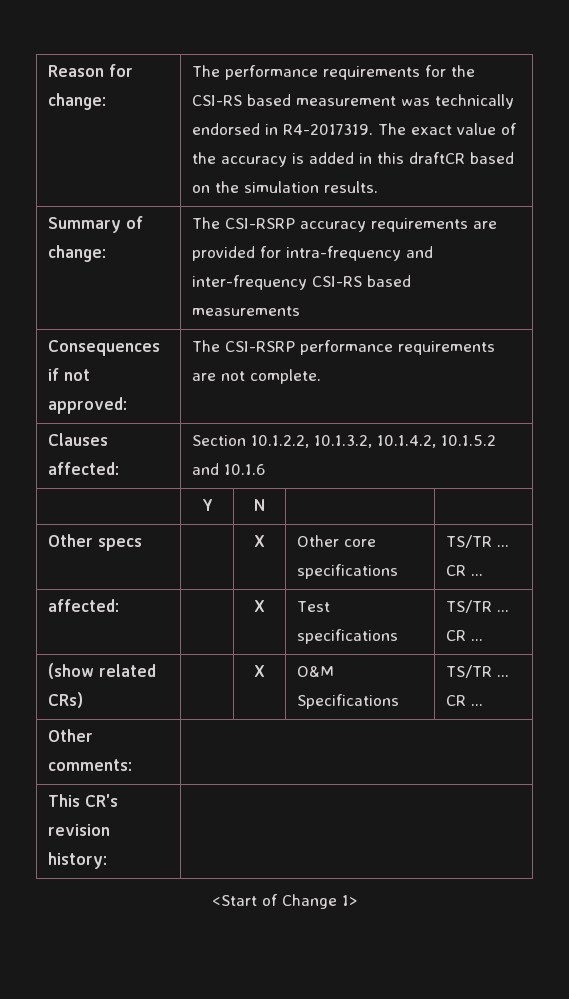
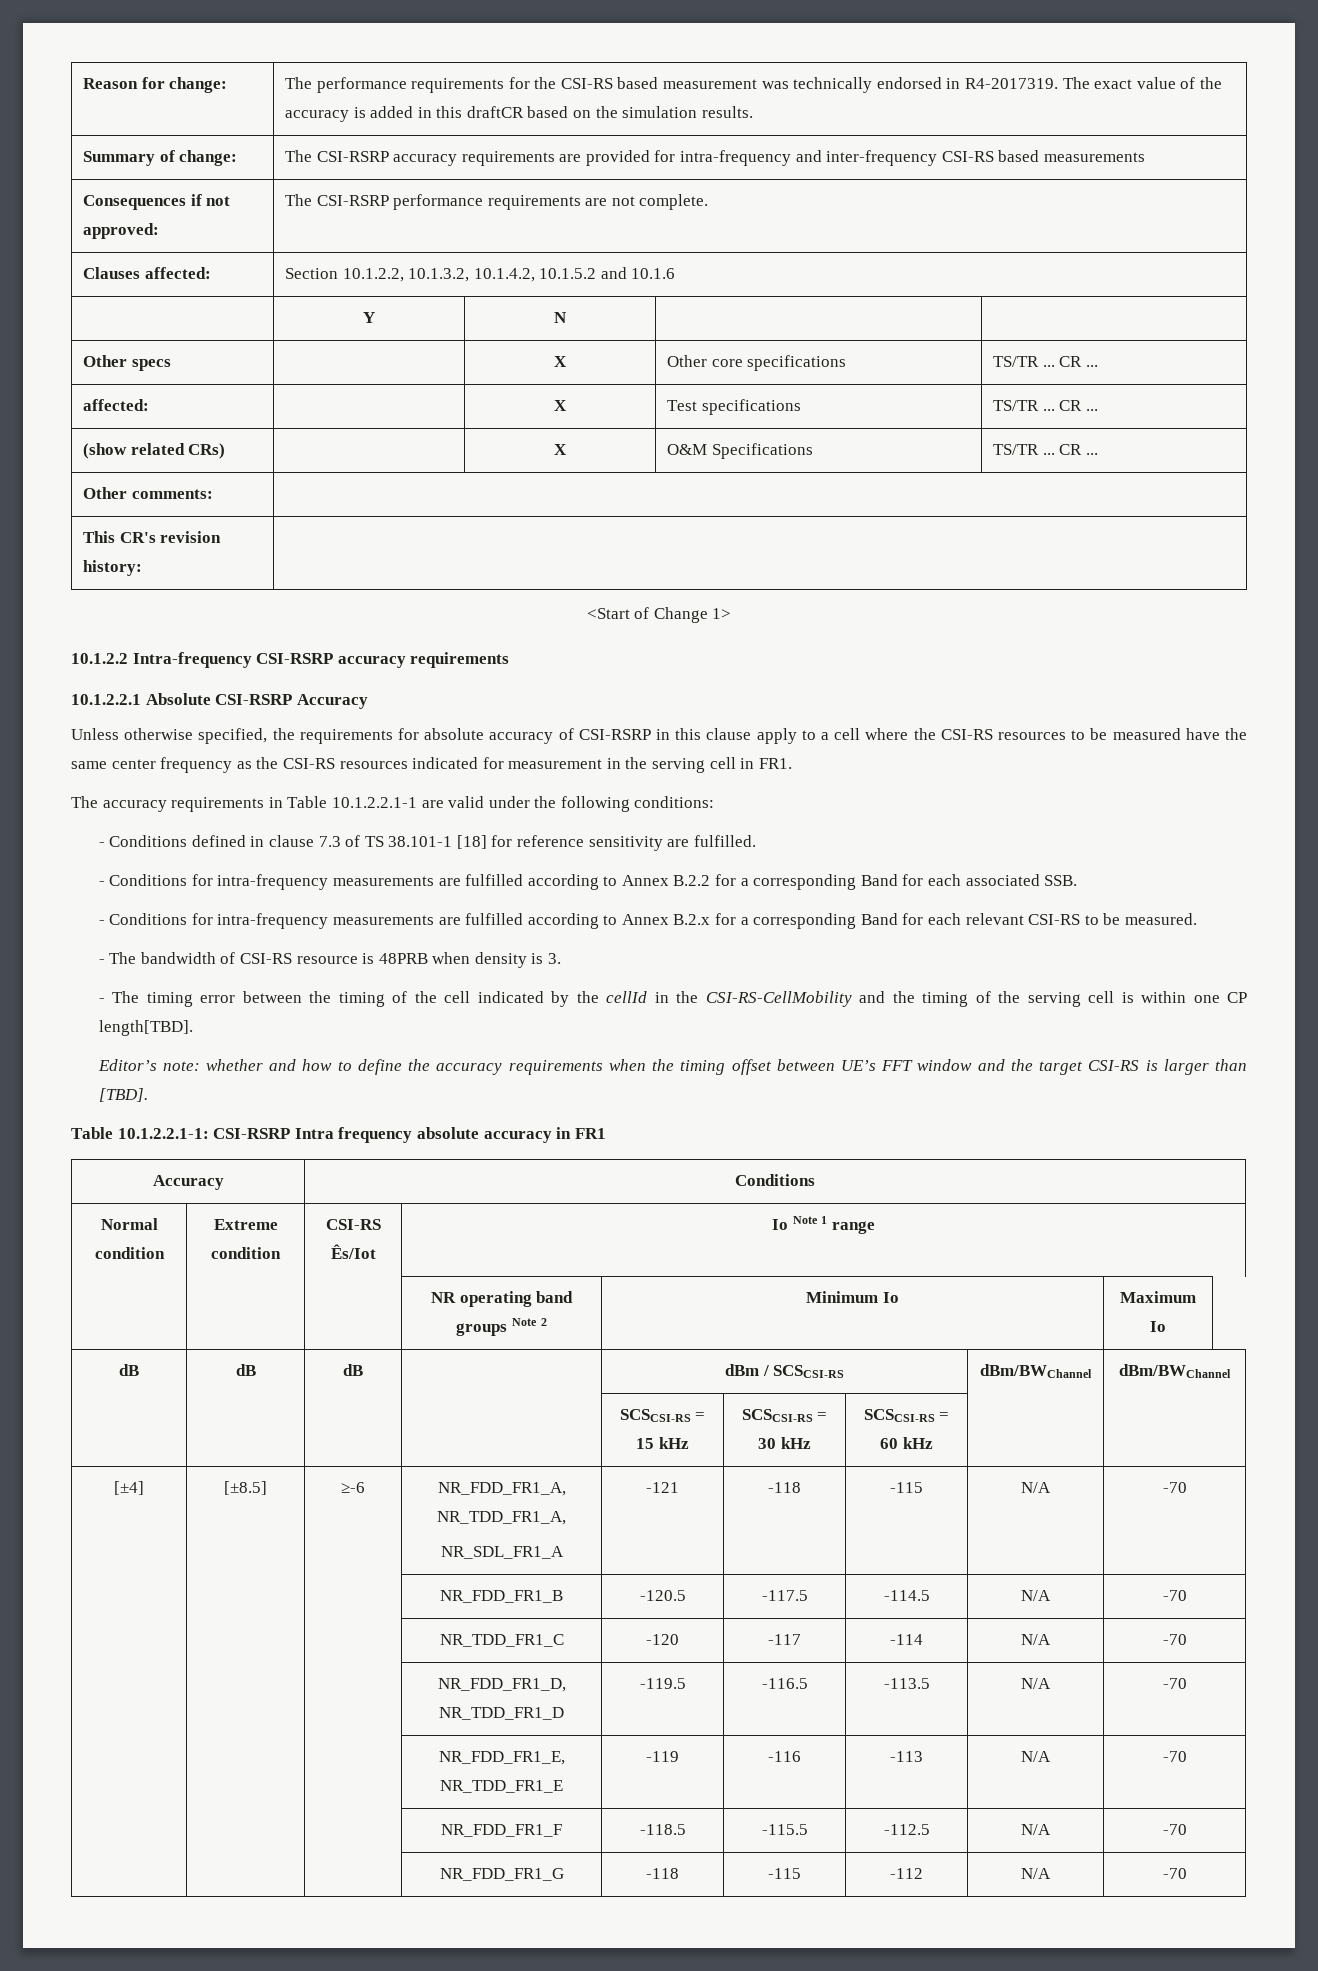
(357, 900) none -> [71,652,510,668] [71,693,368,709] [71,728,1248,744] [71,757,792,773] [71,796,715,812] [98,835,756,851] [98,874,1078,890] [98,913,1197,929] [98,952,562,968] [98,991,1247,1007] [98,1020,193,1036] [97,1059,1247,1075] [98,1088,148,1102] [71,1127,606,1143] [152,1175,224,1190] [735,1174,815,1186] [100,1218,158,1230] [94,1247,165,1259] [213,1219,278,1230] [211,1247,281,1259] [325,1219,381,1230] [330,1244,376,1259] [772,1216,875,1234] [430,1291,574,1307] [456,1318,547,1336] [806,1291,899,1303] [1120,1291,1196,1303] [1150,1321,1166,1332] [119,1364,139,1376] [235,1364,256,1376] [343,1364,363,1376] [724,1364,845,1378] [980,1364,1092,1378] [1119,1364,1231,1378] [619,1409,706,1422] [636,1437,689,1449] [741,1409,828,1422] [758,1437,811,1449] [863,1409,950,1422] [880,1437,933,1449] [114,1481,144,1495] [224,1481,267,1495] [341,1482,365,1493] [437,1482,566,1496] [437,1511,566,1525] [440,1546,564,1559] [646,1482,679,1493] [768,1482,801,1493] [890,1482,923,1493] [1021,1482,1051,1493] [1162,1482,1187,1493] [440,1590,563,1603] [639,1590,686,1601] [761,1590,808,1601] [883,1590,930,1601] [1021,1590,1051,1601] [1162,1590,1187,1601] [439,1634,564,1647] [646,1634,679,1645] [768,1634,801,1645] [890,1634,923,1645] [1021,1634,1051,1645] [1162,1634,1187,1645] [437,1678,566,1692] [439,1707,564,1720] [639,1678,686,1689] [761,1678,808,1689] [883,1678,930,1689] [1021,1678,1051,1689] [1162,1678,1187,1689] [438,1751,565,1765] [440,1780,563,1793] [646,1751,679,1762] [768,1751,801,1762] [890,1751,923,1762] [1021,1751,1051,1762] [1162,1751,1187,1762] [441,1824,562,1837] [639,1824,686,1835] [761,1824,808,1835] [883,1824,930,1835] [1021,1824,1051,1835] [1162,1824,1187,1835] [439,1868,564,1881] [646,1868,679,1879] [768,1868,801,1879] [890,1868,923,1879] [1021,1868,1051,1879] [1162,1868,1187,1879] // 10.1.2.2 Intra-frequency CSI-RSRP accuracy requirements // 10.1.2.2.1 Absolute CSI-RSRP Accuracy // Unless otherwise specified, the requirements for absolute accuracy of CSI-RSRP in this clause apply to a cell where the CSI-RS resources to be measured have the same center frequency as the CSI-RS resources indicated for measurement in the serving cell in FR1. // The accuracy requirements in Table 10.1.2.2.1-1 are valid under the following conditions: // - Conditions defined in clause 7.3 of TS 38.101-1 [18] for reference sensitivity are fulfilled. // - Conditions for intra-frequency measurements are fulfilled according to Annex B.2.2 for a corresponding Band for each associated SSB. // - Conditions for intra-frequency measurements are fulfilled according to Annex B.2.x for a corresponding Band for each relevant CSI-RS to be measured. // - The bandwidth of CSI-RS resource is 48PRB when density is 3. // - The timing error between the timing of the cell indicated by the cellId in the CSI-RS-CellMobility and the timing of the serving cell is within one CP length[TBD]. // Editor’s note: whether and how to define the accuracy requirements when the timing offset between UE’s FFT window and the target CSI-RS is larger than [TBD]. // Table 10.1.2.2.1-1: CSI-RSRP Intra frequency absolute accuracy in FR1 // Accuracy | Conditions // Normal condition | Extreme condition | CSI-RS Ês/Iot | Io Note 1 range // | | | NR operating band groups Note 2 | Minimum Io | Maximum Io // dB | dB | dB | | dBm / SCSCSI-RS | dBm/BWChannel | dBm/BWChannel // | | | | SCSCSI-RS = 15 kHz | SCSCSI-RS = 30 kHz | SCSCSI-RS = 60 kHz | | // [±4] | [±8.5] | ≥-6 | NR_FDD_FR1_A, NR_TDD_FR1_A, // NR_SDL_FR1_A | -121 | -118 | -115 | N/A | -70 // | | | NR_FDD_FR1_B | -120.5 | -117.5 | -114.5 | N/A | -70 // | | | NR_TDD_FR1_C | -120 | -117 | -114 | N/A | -70 // | | | NR_FDD_FR1_D, NR_TDD_FR1_D | -119.5 | -116.5 | -113.5 | N/A | -70 // | | | NR_FDD_FR1_E, NR_TDD_FR1_E | -119 | -116 | -113 | N/A | -70 // | | | NR_FDD_FR1_F | -118.5 | -115.5 | -112.5 | N/A | -70 // | | | NR_FDD_FR1_G | -118 | -115 | -112 | N/A | -70

